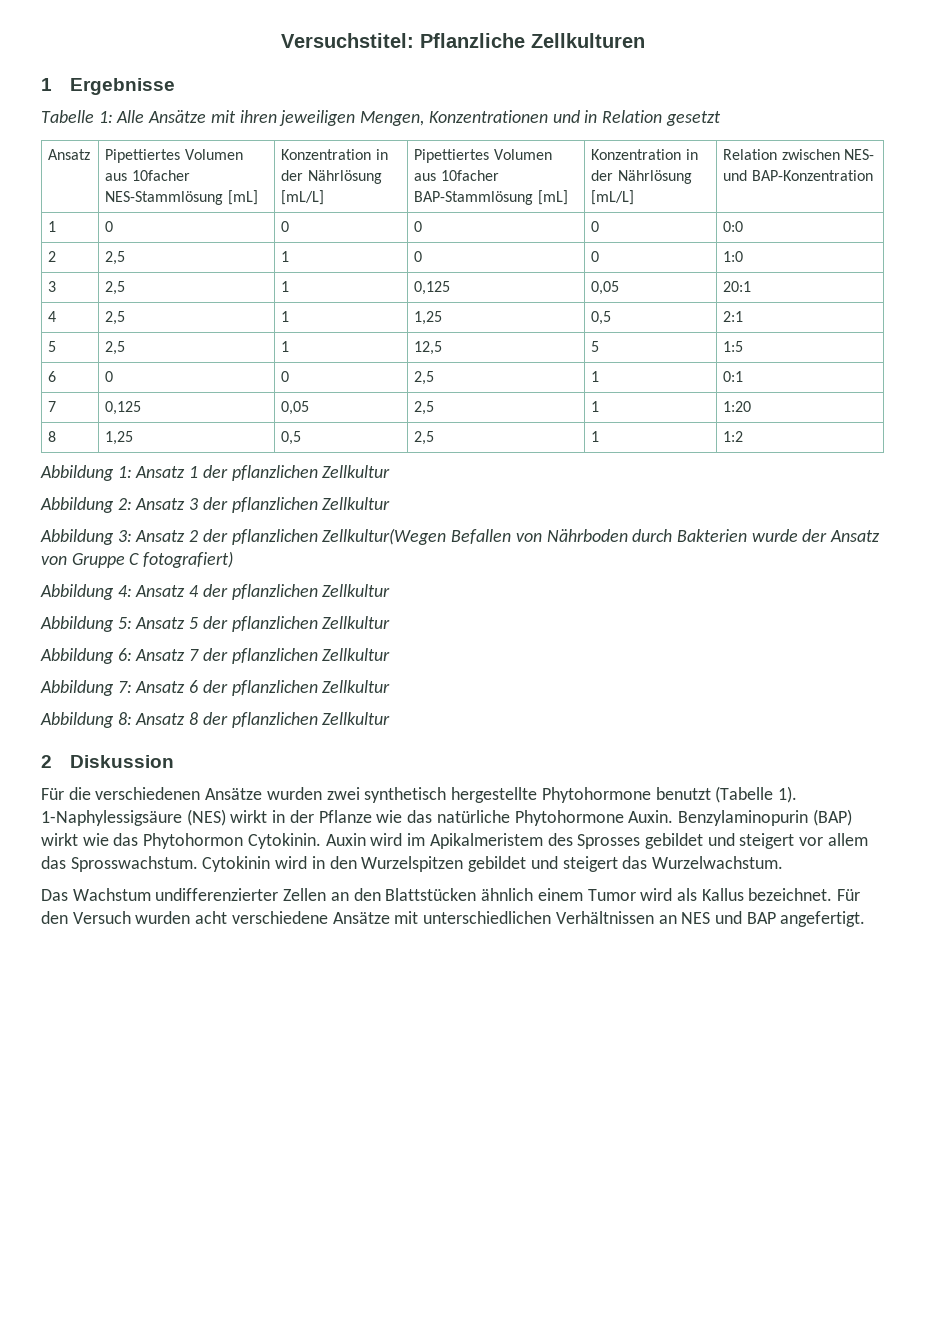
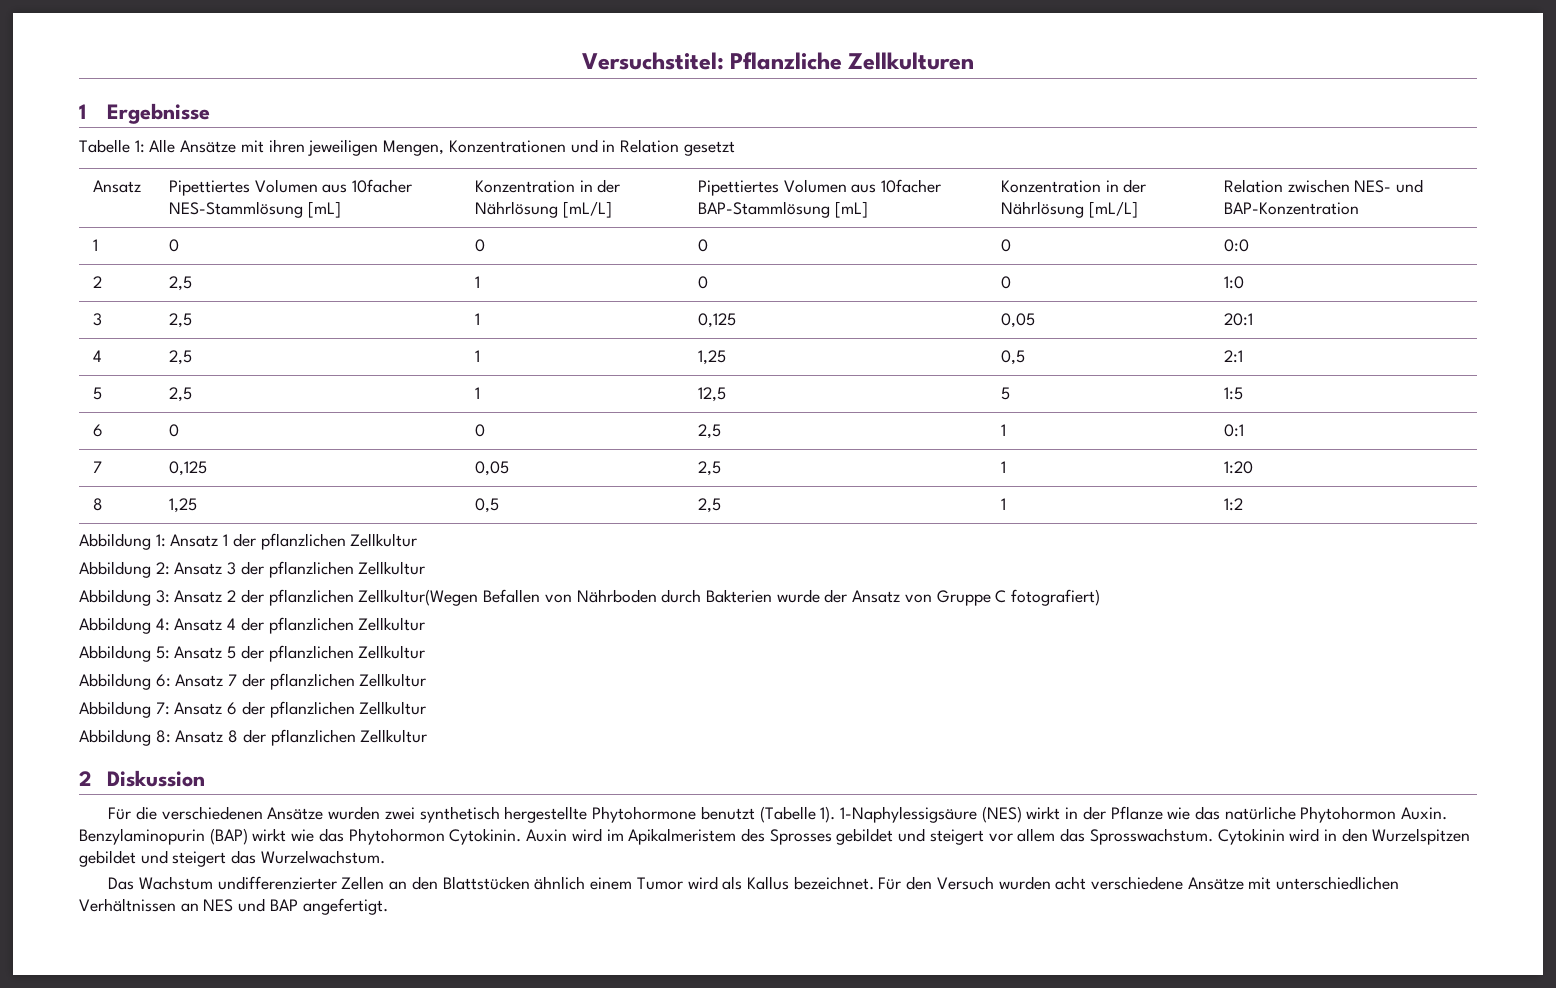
[514,810,624,826] Phytohormone -> [1300,806,1397,823] Phytohormon

